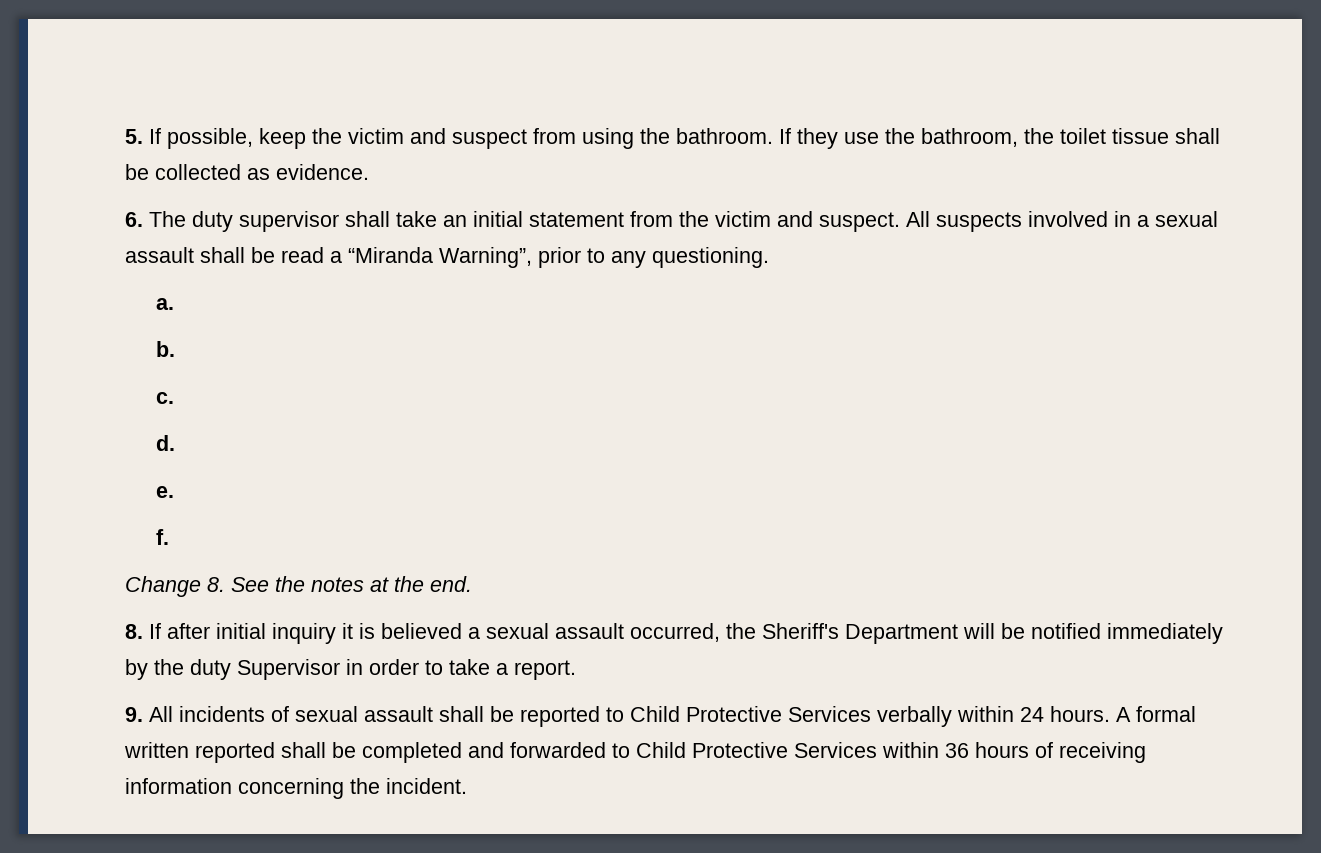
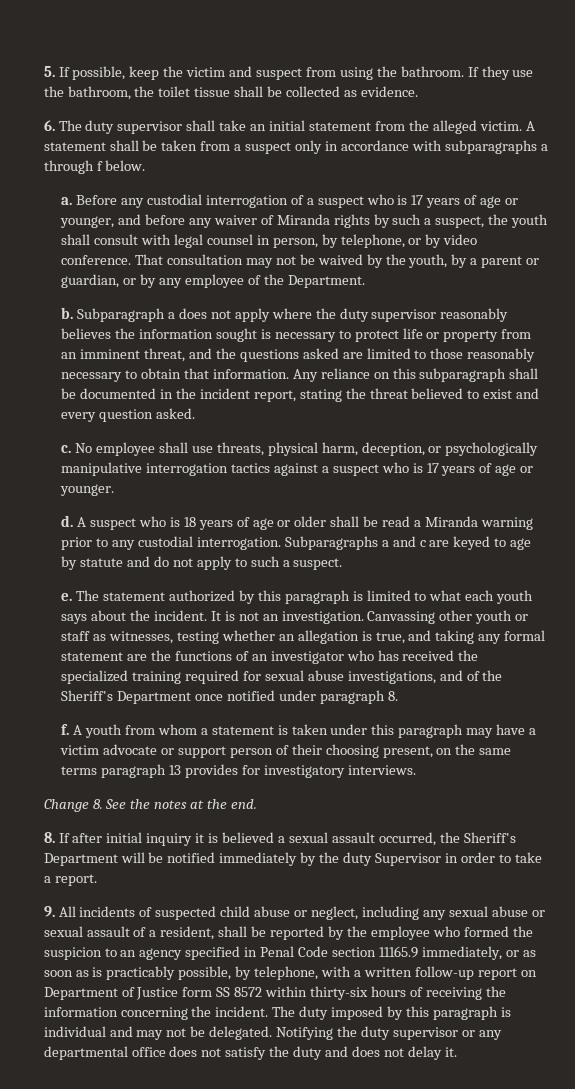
[714,211,1218,232] [124,247,194,263] victim and suspect. All suspects involved in a sexual assault -> [432,120,535,134] [43,140,548,154] [43,160,146,174] [61,194,519,208] [60,214,549,228] [61,234,478,248] [61,254,540,268] [61,274,365,288] [61,307,509,322] [61,328,532,342] [61,348,536,362] [61,368,539,382] [61,388,540,402] [61,408,196,422] [61,442,539,456] [61,462,534,476] [60,484,115,496] [61,515,327,530] alleged victim. A statement shall be taken from a suspect only in accordance with subparagraphs a through f below. // a. Before any custodial interrogation of a suspect who is 17 years of age or younger, and before any waiver of Miranda rights by such a suspect, the youth shall consult with legal counsel in person, by telephone, or by video conference. That consultation may not be waived by the youth, by a parent or guardian, or by any employee of the Department. // b. Subparagraph a does not apply where the duty supervisor reasonably believes the information sought is necessary to protect life or property from an imminent threat, and the questions asked are limited to those reasonably necessary to obtain that information. Any reliance on this subparagraph shall be documented in the incident report, stating the threat believed to exist and every question asked. // c. No employee shall use threats, physical harm, deception, or psychologically manipulative interrogation tactics against a suspect who is 17 years of age or younger. // d. A suspect who is 18 years of age or older
[347,247,532,268] “Miranda Warning”, -> [424,516,533,530] Miranda warning
[651,247,769,268] [156,298,175,310] [156,341,176,357] [156,392,175,404] [156,435,176,451] [156,486,175,498] [156,529,170,545] questioning. // a. // b. // c. // d. // e. // f. -> [137,536,532,550] [61,556,343,570] [61,590,534,604] [61,610,529,624] [61,630,546,644] [61,650,479,664] [61,670,503,684] [61,690,398,704] [61,724,537,738] [60,744,512,758] [61,764,416,778] custodial interrogation. Subparagraphs a and c are keyed to age by statute and do not apply to such a suspect. // e. The statement authorized by this paragraph is limited to what each youth says about the incident. It is not an investigation. Canvassing other youth or staff as witnesses, testing whether an allegation is true, and taking any formal statement are the functions of an investigator who has received the specialized training required for sexual abuse investigations, and of the Sheriff's Department once notified under paragraph 8. // f. A youth from whom a statement is taken under this paragraph may have a victim advocate or support person of their choosing present, on the same terms paragraph 13 provides for investigatory interviews.
[294,706,1196,727] [123,742,969,763] sexual assault shall be reported to Child Protective Services verbally within 24 hours. A formal written reported shall be completed and forwarded to Child Protective Services within 36 -> [155,906,545,920] [43,926,533,940] [43,946,536,960] [43,966,537,980] [43,986,369,1000] suspected child abuse or neglect, including any sexual abuse or sexual assault of a resident, shall be reported by the employee who formed the suspicion to an agency specified in Penal Code section 11165.9 immediately, or as soon as is practicably possible, by telephone, with a written follow-up report on Department of Justice form SS 8572 within thirty-six
(1146, 752) none -> [485,986,506,997] the
(467, 786) none -> [272,1006,511,1020] [43,1026,502,1040] [43,1046,457,1060] The duty imposed by this paragraph is individual and may not be delegated. Notifying the duty supervisor or any departmental office does not satisfy the duty and does not delay it.

